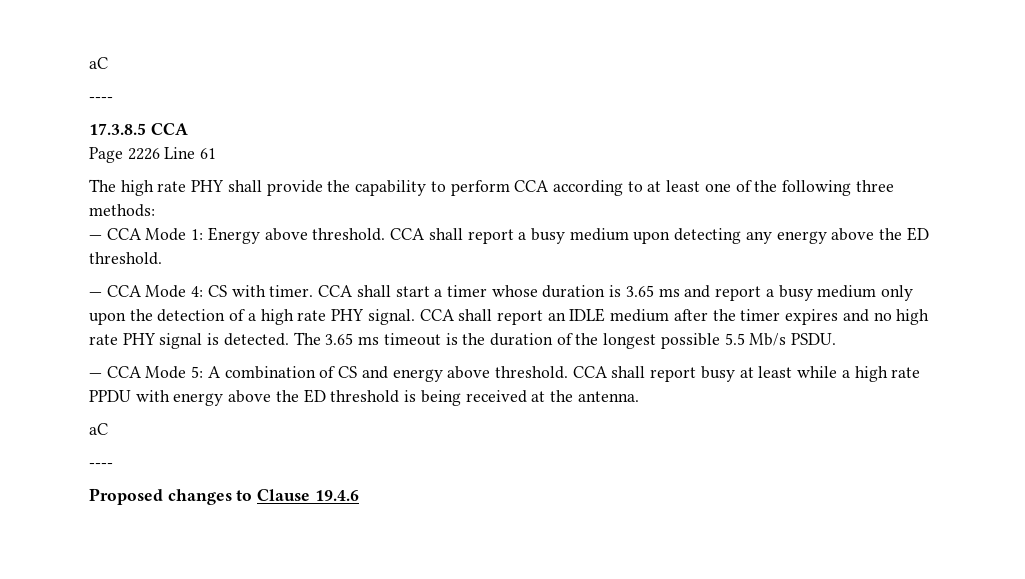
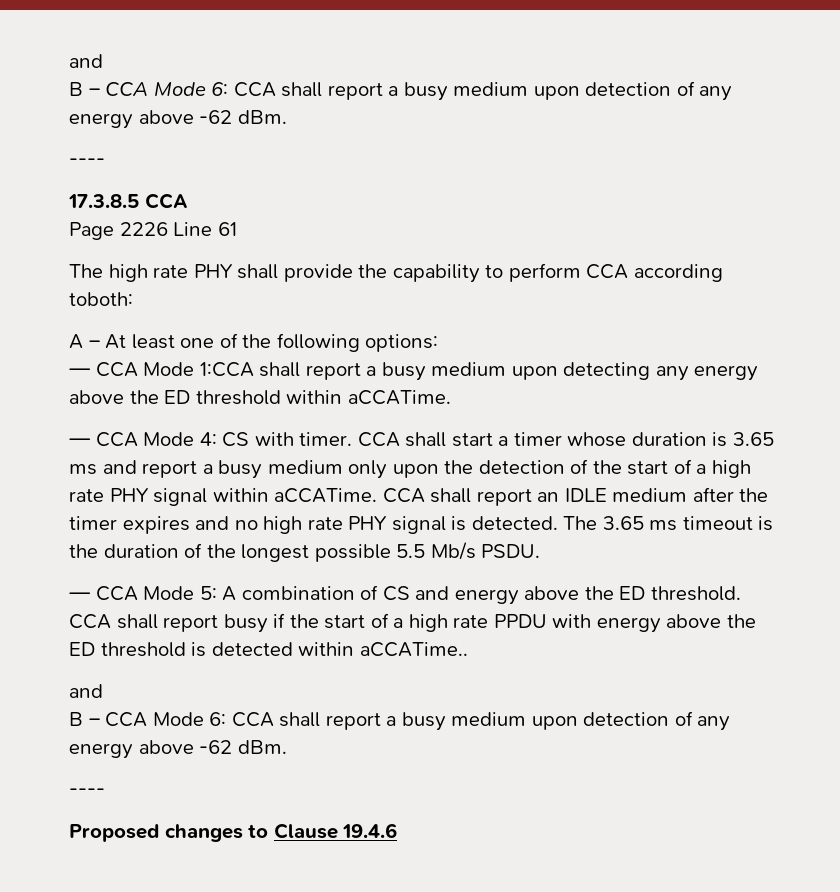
[89,57,108,69] aC -> [69,54,103,68] [69,81,733,101] [69,110,287,129] and // B – CCA Mode 6: CCA shall report a busy medium upon detection of any energy above -62 dBm.
[627,181,662,192] to at -> [69,292,133,306] [69,334,127,349] toboth: // A – At
[855,180,894,192] [89,204,155,217] [89,227,426,244] three methods: // — CCA Mode 1: Energy above threshold. CCA -> [365,334,439,352] [69,362,254,377] options: // — CCA Mode 1:CCA
[89,252,162,265] threshold. -> [195,390,451,405] threshold within aCCATime.
(246, 315) none -> [592,459,692,475] the start of
[367,309,415,325] signal. -> [153,488,378,506] signal within aCCATime.
(491, 372) none -> [584,586,646,600] the ED
[739,366,838,378] at least while -> [273,613,389,629] if the start of
[420,390,639,406] [89,423,108,435] being received at the antenna. // aC -> [211,642,468,657] [69,684,103,698] [69,711,731,731] [69,740,287,759] detected within aCCATime.. // and // B – CCA Mode 6: CCA shall report a busy medium upon detection of any energy above -62 dBm.

